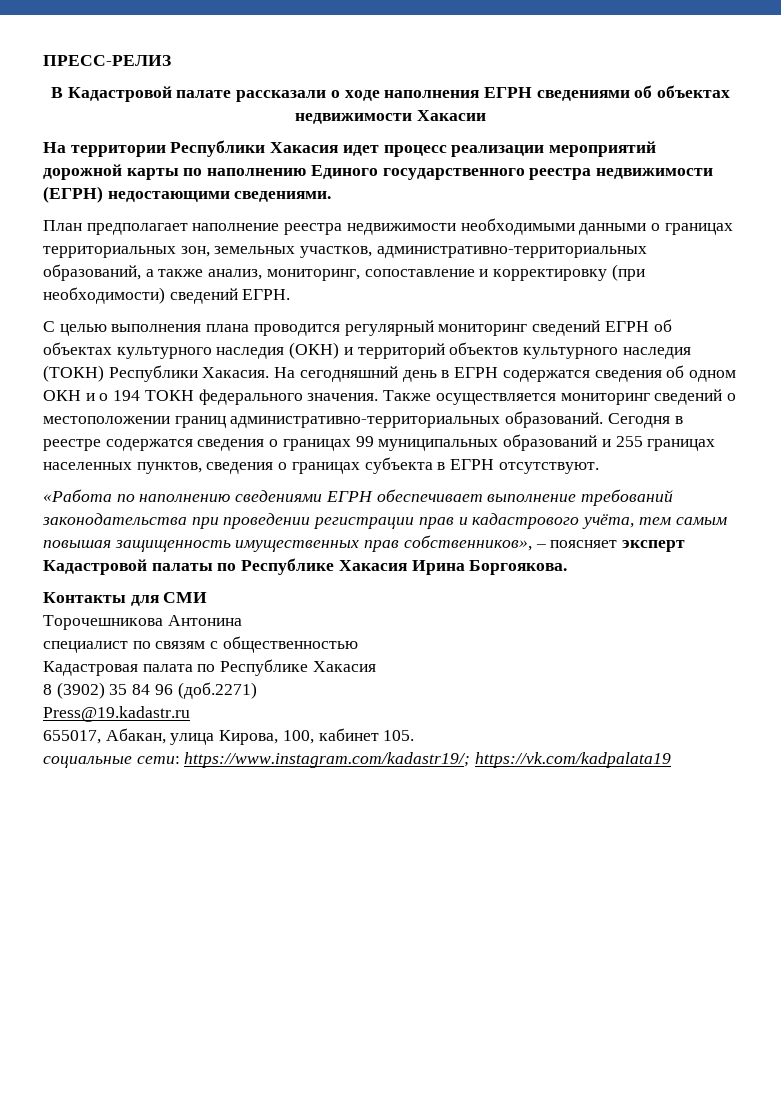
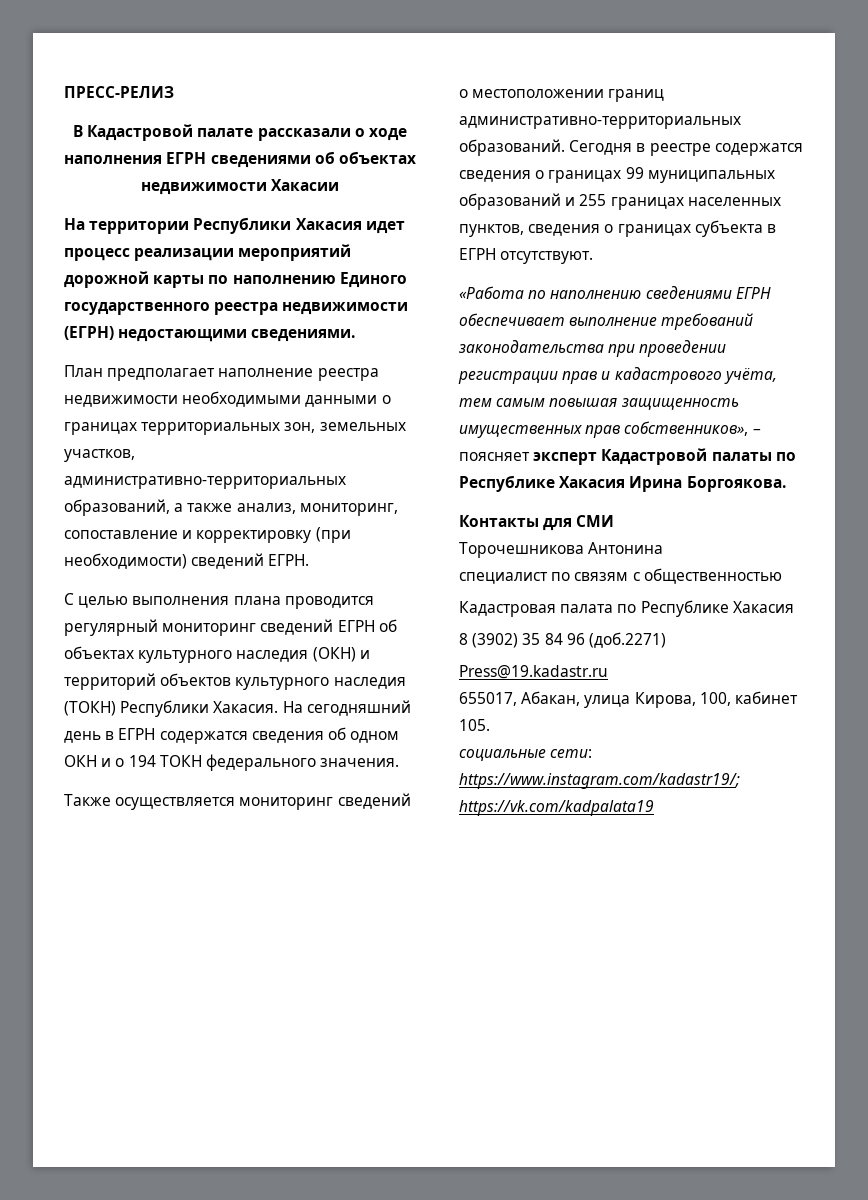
(379, 397) none -> (400, 762) //

